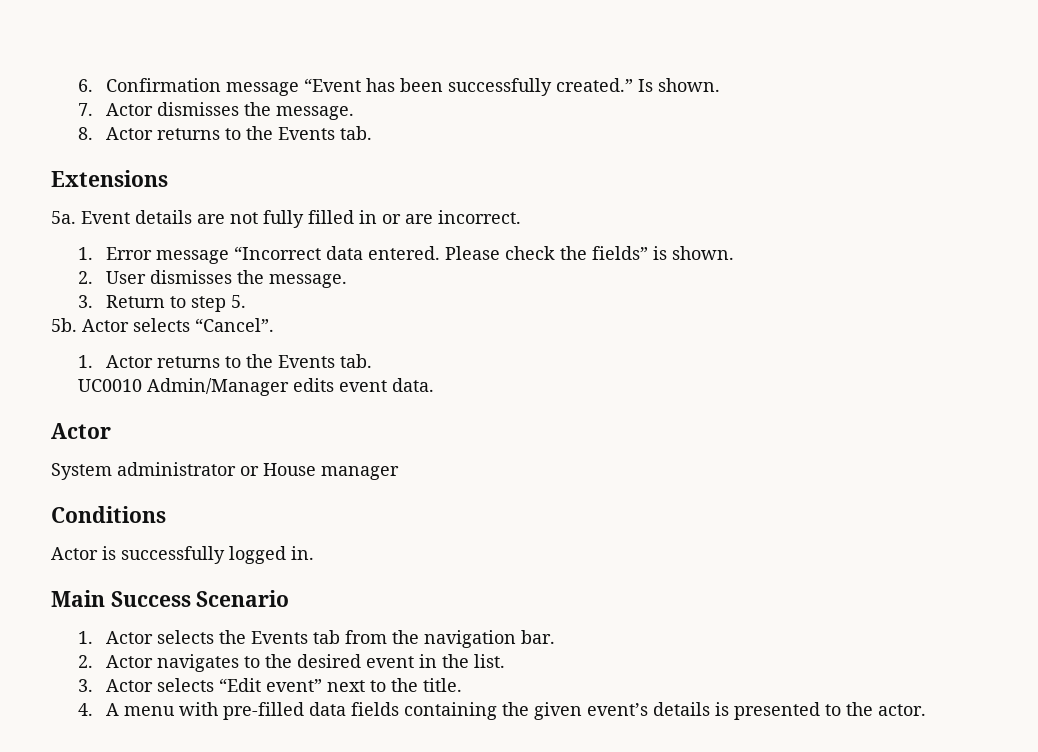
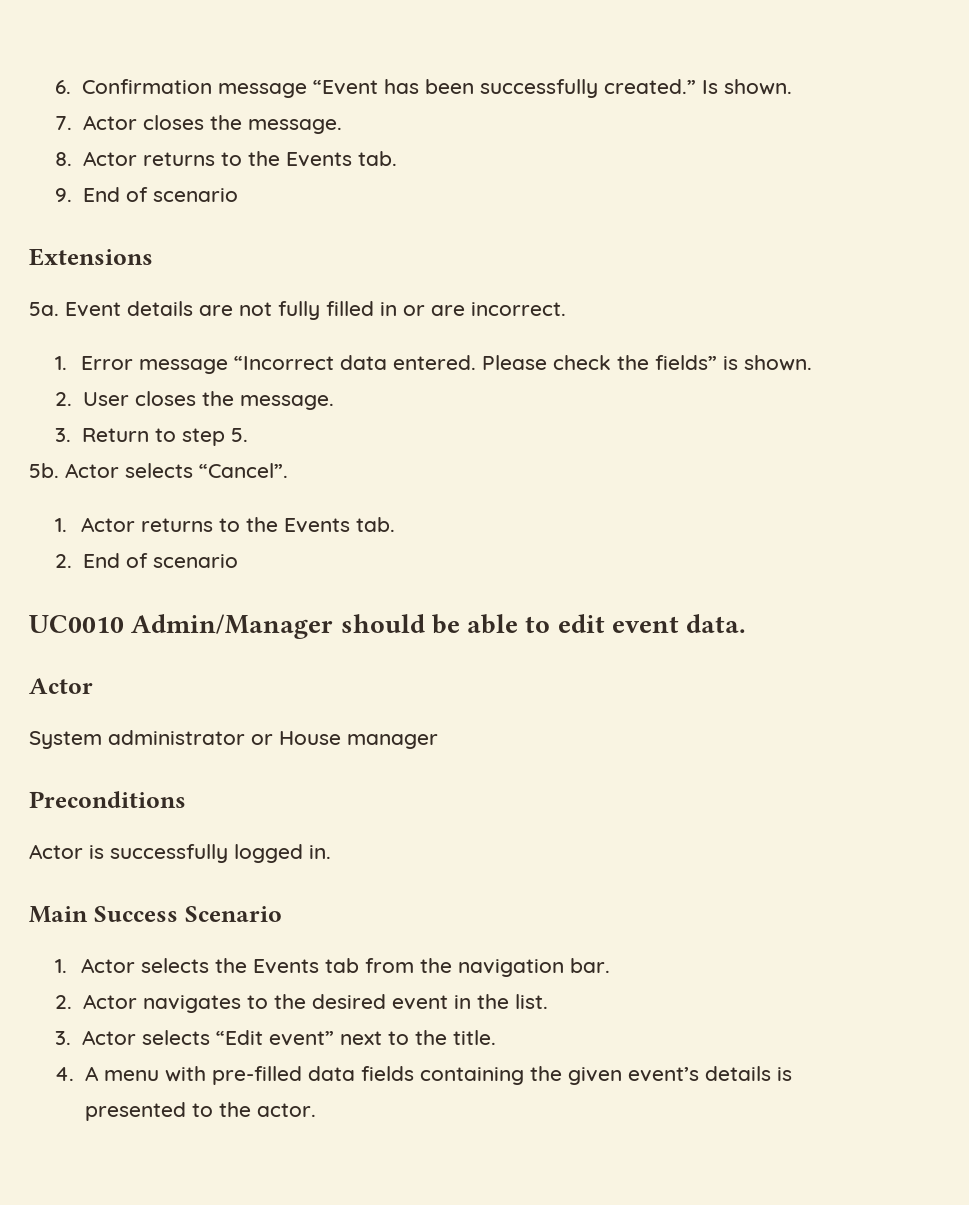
[156,102,239,116] dismisses -> [142,115,204,130] closes
(372, 133) none -> [55,187,238,202] // 9. End of scenario
[149,270,232,284] dismisses -> [134,391,196,406] closes
[78,378,335,396] UC0010 Admin/Manager edits -> [55,553,238,568] [29,614,605,639] 2. End of scenario // UC0010 Admin/Manager should be able to edit
[51,506,166,523] Conditions -> [29,791,186,808] Preconditions

